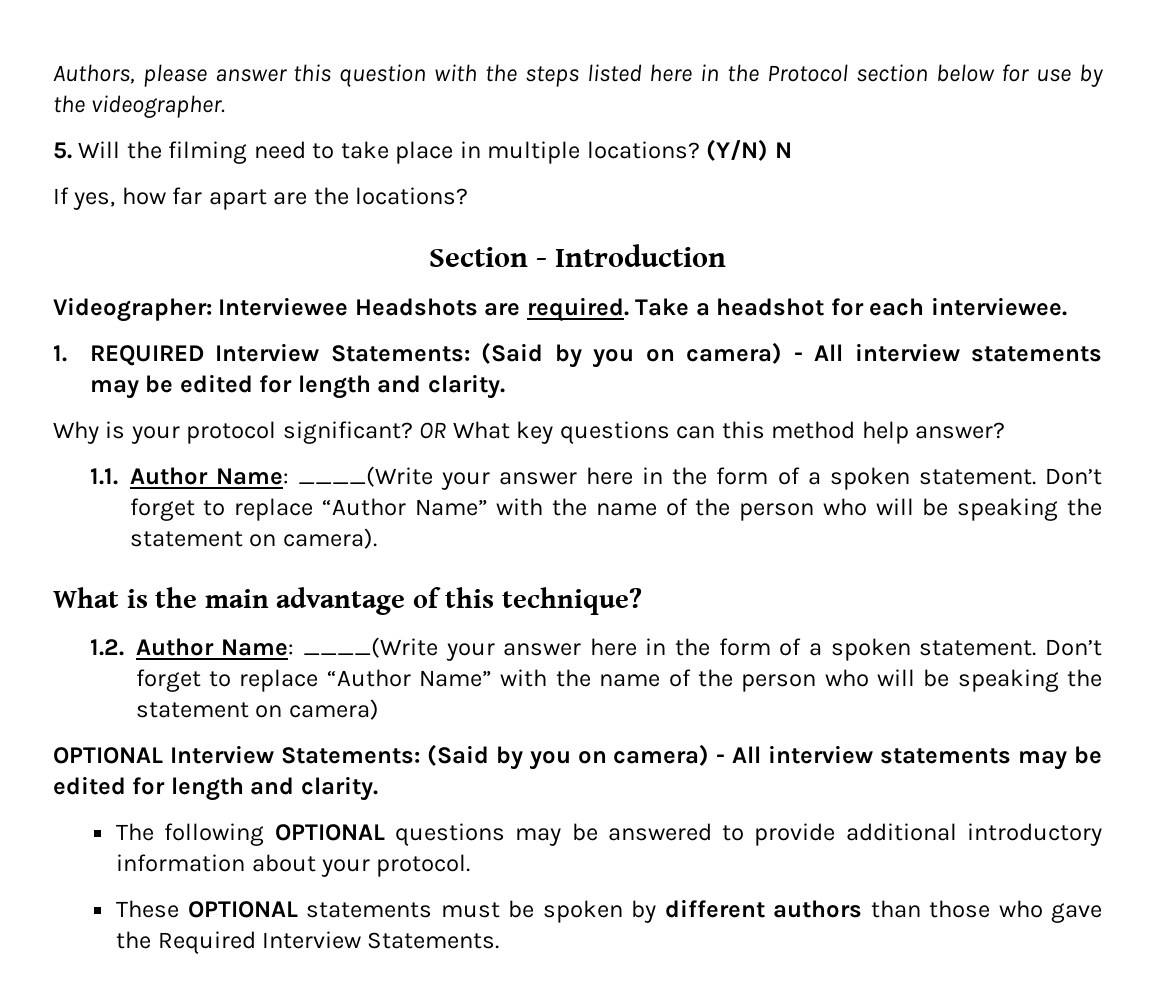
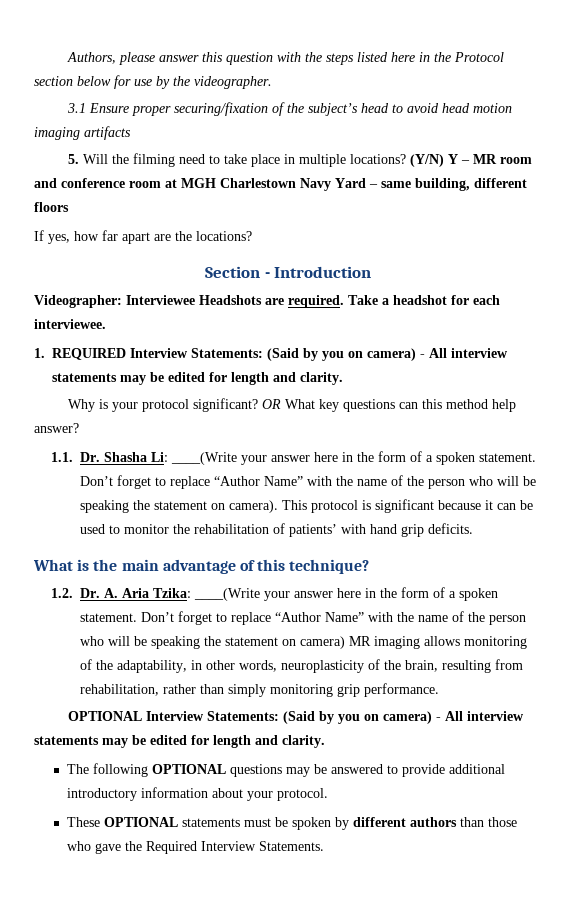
(226, 106) none -> [67,102,513,116] [34,126,131,140] // 3.1 Ensure proper securing/fixation of the subject’s head to avoid head motion imaging artifacts
[774,142,792,158] N -> [448,154,533,164] [34,178,527,191] [34,202,69,212] Y – MR room and conference room at MGH Charlestown Navy Yard – same building, different floors
[129,467,289,485] Author Name: -> [80,452,169,462] Dr. Shasha Li:
(377, 538) none -> [282,499,534,513] [80,523,474,537] This protocol is significant because it can be used to monitor the rehabilitation of patients’ with hand grip deficits.
[135,638,295,656] Author Name: -> [80,588,192,598] Dr. A. Aria Tzika:
(379, 709) none -> [349,636,528,649] [80,659,524,673] [80,683,440,697] MR imaging allows monitoring of the adaptability, in other words, neuroplasticity of the brain, resulting from rehabilitation, rather than simply monitoring grip performance.

